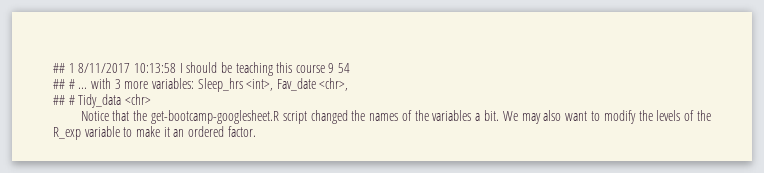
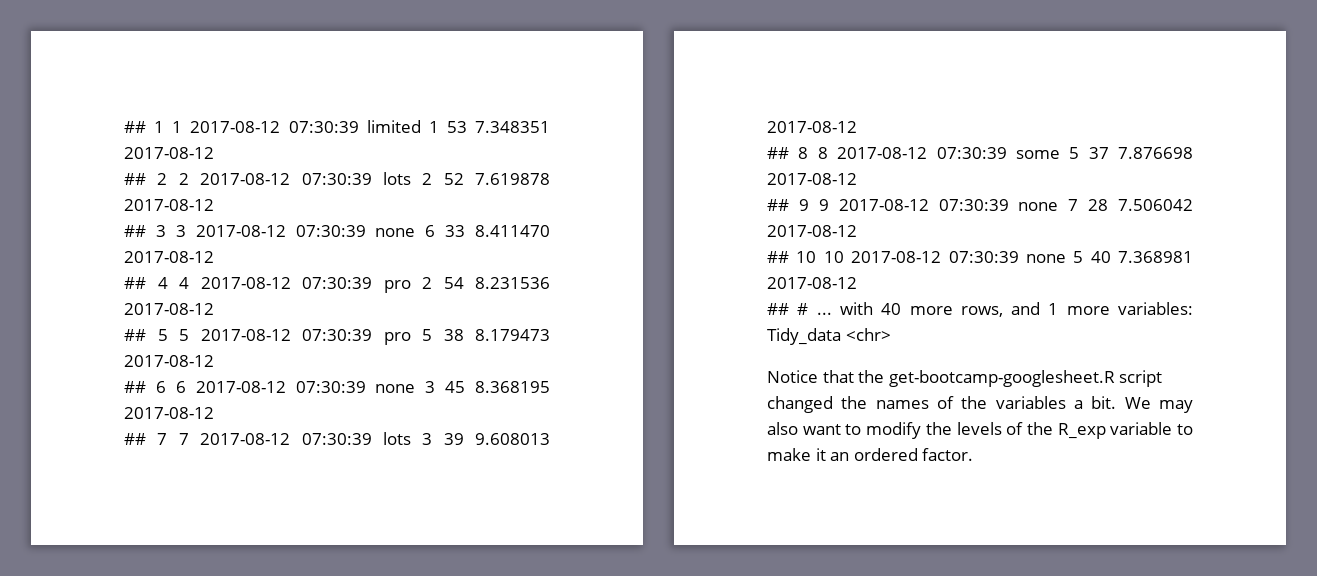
[78,62,351,76] [53,78,349,92] [53,95,75,105] 8/11/2017 10:13:58 I should be teaching this course 9 54 // ## # ... with 3 more variables: Sleep_hrs <int>, Fav_date <chr>, // ## # -> [172,120,550,133] [124,147,214,159] [124,172,550,185] [124,199,214,211] [124,225,550,237] [124,251,214,263] [124,277,550,293] [124,303,214,315] [124,329,550,345] [124,355,214,367] [124,381,550,393] [124,407,214,419] [124,432,550,445] [767,121,857,133] [767,147,1193,159] [767,173,857,185] [767,199,1193,211] [767,225,857,237] [767,251,1193,263] [767,277,857,289] [767,302,1193,317] 1 2017-08-12 07:30:39 limited 1 53 7.348351 2017-08-12 // ## 2 2 2017-08-12 07:30:39 lots 2 52 7.619878 2017-08-12 // ## 3 3 2017-08-12 07:30:39 none 6 33 8.411470 2017-08-12 // ## 4 4 2017-08-12 07:30:39 pro 2 54 8.231536 2017-08-12 // ## 5 5 2017-08-12 07:30:39 pro 5 38 8.179473 2017-08-12 // ## 6 6 2017-08-12 07:30:39 none 3 45 8.368195 2017-08-12 // ## 7 7 2017-08-12 07:30:39 lots 3 39 9.608013 2017-08-12 // ## 8 8 2017-08-12 07:30:39 some 5 37 7.876698 2017-08-12 // ## 9 9 2017-08-12 07:30:39 none 7 28 7.506042 2017-08-12 // ## 10 10 2017-08-12 07:30:39 none 5 40 7.368981 2017-08-12 // ## # ... with 40 more rows, and 1 more variables:

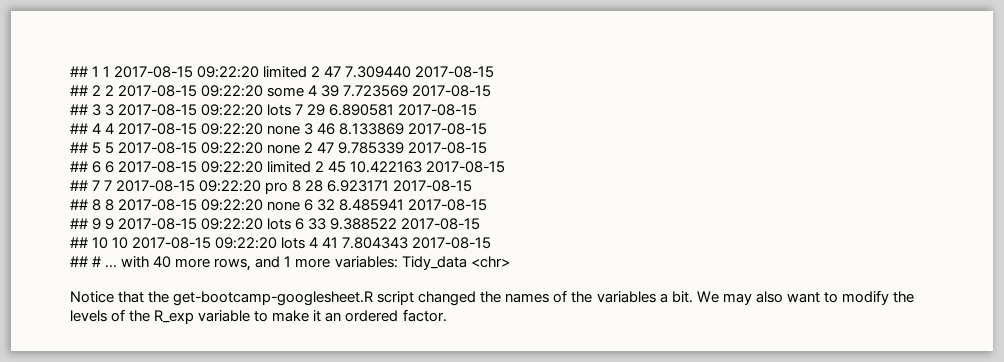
[190,120,550,133] [124,147,214,159] [124,172,550,185] [124,199,214,211] [124,225,550,237] [124,251,214,263] [124,277,550,293] [124,303,214,315] [124,329,550,345] [124,355,214,367] [124,381,550,393] [124,407,214,419] [124,432,550,445] [767,121,857,133] [767,147,1193,159] [767,173,857,185] [767,199,1193,211] [767,225,857,237] [767,251,1193,263] [767,277,857,289] 2017-08-12 07:30:39 limited 1 53 7.348351 2017-08-12 // ## 2 2 2017-08-12 07:30:39 lots 2 52 7.619878 2017-08-12 // ## 3 3 2017-08-12 07:30:39 none 6 33 8.411470 2017-08-12 // ## 4 4 2017-08-12 07:30:39 pro 2 54 8.231536 2017-08-12 // ## 5 5 2017-08-12 07:30:39 pro 5 38 8.179473 2017-08-12 // ## 6 6 2017-08-12 07:30:39 none 3 45 8.368195 2017-08-12 // ## 7 7 2017-08-12 07:30:39 lots 3 39 9.608013 2017-08-12 // ## 8 8 2017-08-12 07:30:39 some 5 37 7.876698 2017-08-12 // ## 9 9 2017-08-12 07:30:39 none 7 28 7.506042 2017-08-12 // ## 10 10 2017-08-12 07:30:39 none 5 40 7.368981 2017-08-12 -> [114,66,495,78] [70,85,492,97] [70,104,478,116] [70,123,488,135] [70,142,488,154] [70,161,506,173] [70,180,473,194] [70,199,488,211] [70,218,481,230] [70,237,492,249] 2017-08-15 09:22:20 limited 2 47 7.309440 2017-08-15 // ## 2 2 2017-08-15 09:22:20 some 4 39 7.723569 2017-08-15 // ## 3 3 2017-08-15 09:22:20 lots 7 29 6.890581 2017-08-15 // ## 4 4 2017-08-15 09:22:20 none 3 46 8.133869 2017-08-15 // ## 5 5 2017-08-15 09:22:20 none 2 47 9.785339 2017-08-15 // ## 6 6 2017-08-15 09:22:20 limited 2 45 10.422163 2017-08-15 // ## 7 7 2017-08-15 09:22:20 pro 8 28 6.923171 2017-08-15 // ## 8 8 2017-08-15 09:22:20 none 6 32 8.485941 2017-08-15 // ## 9 9 2017-08-15 09:22:20 lots 6 33 9.388522 2017-08-15 // ## 10 10 2017-08-15 09:22:20 lots 4 41 7.804343 2017-08-15

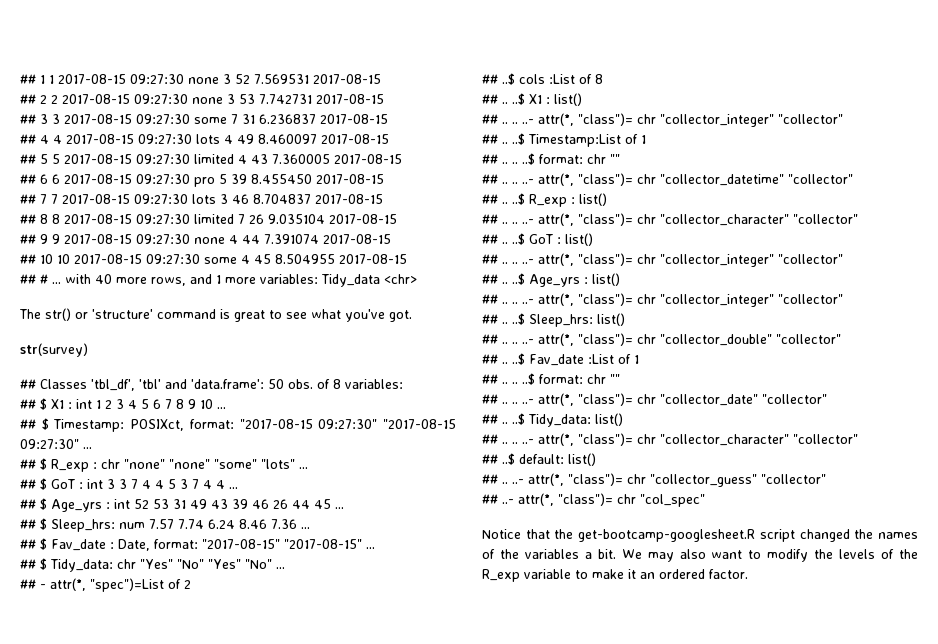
[197,66,412,78] 09:22:20 limited 2 47 7.309440 -> [130,74,309,84] 09:27:30 none 3 52 7.569531
[201,85,409,97] 09:22:20 some 4 39 7.723569 -> [134,94,312,104] 09:27:30 none 3 53 7.742731
[201,104,395,116] 09:22:20 lots 7 29 6.890581 -> [136,114,316,124] 09:27:30 some 7 31 6.236837
[201,123,405,135] 09:22:20 none 3 46 8.133869 -> [138,134,317,144] 09:27:30 lots 4 49 8.460097
[201,142,405,154] 09:22:20 none 2 47 9.785339 -> [136,154,330,164] 09:27:30 limited 4 43 7.360005
[201,161,423,173] 09:22:20 limited 2 45 10.422163 -> [136,174,312,187] 09:27:30 pro 5 39 8.455450
[199,180,390,194] 09:22:20 pro 8 28 6.923171 -> [134,194,311,204] 09:27:30 lots 3 46 8.704837
[201,199,405,211] 09:22:20 none 6 32 8.485941 -> [136,214,325,224] 09:27:30 limited 7 26 9.035104
[201,218,398,230] 09:22:20 lots 6 33 9.388522 -> [136,234,319,244] 09:27:30 none 4 44 7.391074
[215,237,409,249] 09:22:20 lots 4 41 7.804343 -> [146,254,335,264] 09:27:30 some 4 45 8.504955
(510, 262) none -> [19,308,412,322] [20,343,88,357] [20,379,403,391] [20,398,226,410] [20,418,456,432] [20,439,92,449] [20,458,308,472] [20,478,238,490] [20,498,344,512] [20,518,310,532] [20,538,375,551] [20,558,285,572] [20,578,191,592] [482,73,603,85] [482,93,582,106] [482,113,843,127] [482,133,646,147] [482,153,620,165] [482,173,853,186] [482,193,607,207] [482,213,858,226] [482,233,593,246] [482,253,843,267] [482,273,620,287] [482,293,843,307] [482,313,625,327] [482,333,841,346] [482,353,639,366] [482,373,620,385] [482,393,827,406] [482,413,623,427] [482,433,858,446] [482,453,596,466] [482,473,826,487] [482,493,705,507] // The str() or 'structure' command is great to see what you've got. // str(survey) // ## Classes 'tbl_df', 'tbl' and 'data.frame': 50 obs. of 8 variables: // ## $ X1 : int 1 2 3 4 5 6 7 8 9 10 ... // ## $ Timestamp: POSIXct, format: "2017-08-15 09:27:30" "2017-08-15 09:27:30" ... // ## $ R_exp : chr "none" "none" "some" "lots" ... // ## $ GoT : int 3 3 7 4 4 5 3 7 4 4 ... // ## $ Age_yrs : int 52 53 31 49 43 39 46 26 44 45 ... // ## $ Sleep_hrs: num 7.57 7.74 6.24 8.46 7.36 ... // ## $ Fav_date : Date, format: "2017-08-15" "2017-08-15" ... // ## $ Tidy_data: chr "Yes" "No" "Yes" "No" ... // ## - attr(*, "spec")=List of 2 // ## ..$ cols :List of 8 // ## .. ..$ X1 : list() // ## .. .. ..- attr(*, "class")= chr "collector_integer" "collector" // ## .. ..$ Timestamp:List of 1 // ## .. .. ..$ format: chr "" // ## .. .. ..- attr(*, "class")= chr "collector_datetime" "collector" // ## .. ..$ R_exp : list() // ## .. .. ..- attr(*, "class")= chr "collector_character" "collector" // ## .. ..$ GoT : list() // ## .. .. ..- attr(*, "class")= chr "collector_integer" "collector" // ## .. ..$ Age_yrs : list() // ## .. .. ..- attr(*, "class")= chr "collector_integer" "collector" // ## .. ..$ Sleep_hrs: list() // ## .. .. ..- attr(*, "class")= chr "collector_double" "collector" // ## .. ..$ Fav_date :List of 1 // ## .. .. ..$ format: chr "" // ## .. .. ..- attr(*, "class")= chr "collector_date" "collector" // ## .. ..$ Tidy_data: list() // ## .. .. ..- attr(*, "class")= chr "collector_character" "collector" // ## ..$ default: list() // ## .. ..- attr(*, "class")= chr "collector_guess" "collector" // ## ..- attr(*, "class")= chr "col_spec"

